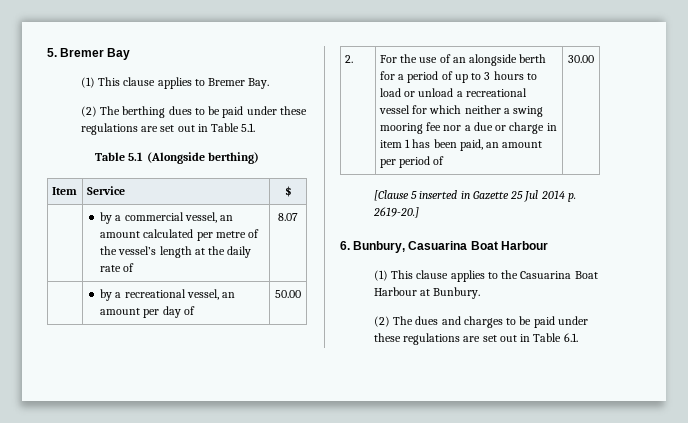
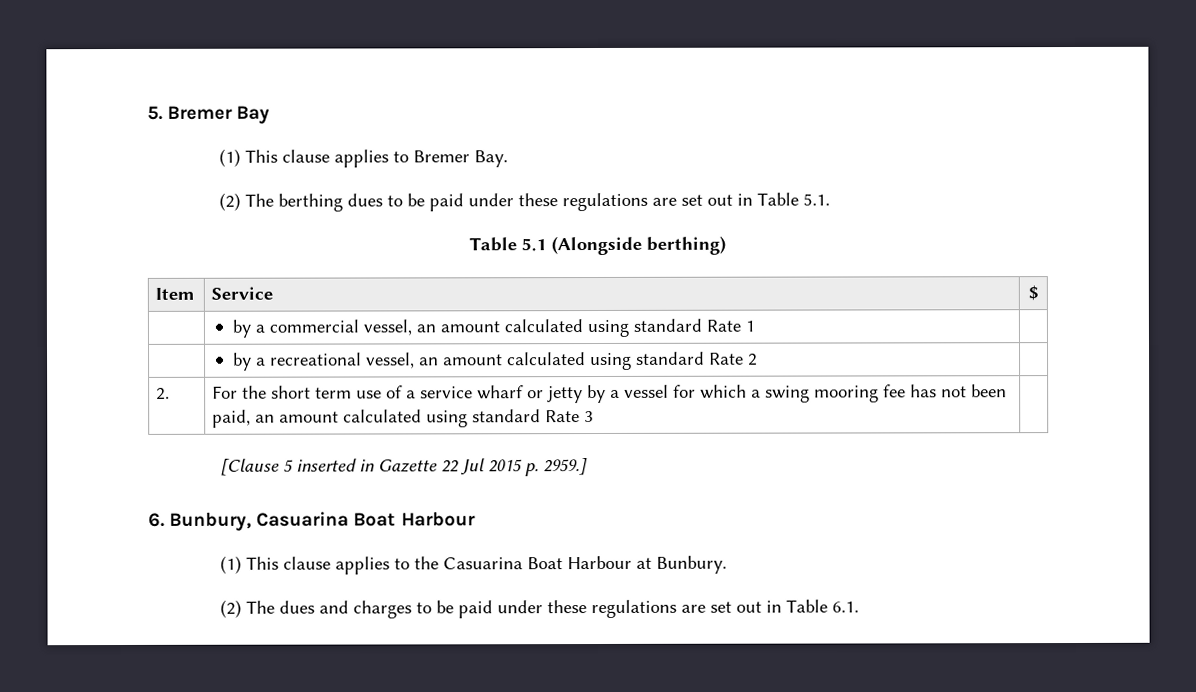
[196,229,260,241] [100,246,252,258] [100,263,135,272] [278,213,298,221] per metre of the vessel’s length at the daily rate of | 8.07 -> [586,318,755,338] using standard Rate 1 |
[143,306,195,318] [275,290,301,298] [344,55,353,63] [379,54,547,66] [379,71,537,83] [379,88,527,97] per day of | 50.00 // 2. | For the use of an alongside berth for a period of up to 3 hours to load or unload a recreational -> [506,351,758,371] [156,387,171,400] [212,384,621,404] calculated using standard Rate 2 | // 2. | For the short term use of a service wharf or jetty by a
[464,105,501,114] neither -> (748, 391) none
[443,122,557,134] [379,139,543,151] [379,156,445,168] [568,55,594,63] nor a due or charge in item 1 has been paid, an amount per period of | 30.00 -> [910,384,1008,398] [212,409,595,428] has not been paid, an amount calculated using standard Rate 3 |
[510,190,576,202] [372,207,419,218] 25 Jul 2014 p. 2619-20.] -> [441,458,589,477] 22 Jul 2015 p. 2959.]

